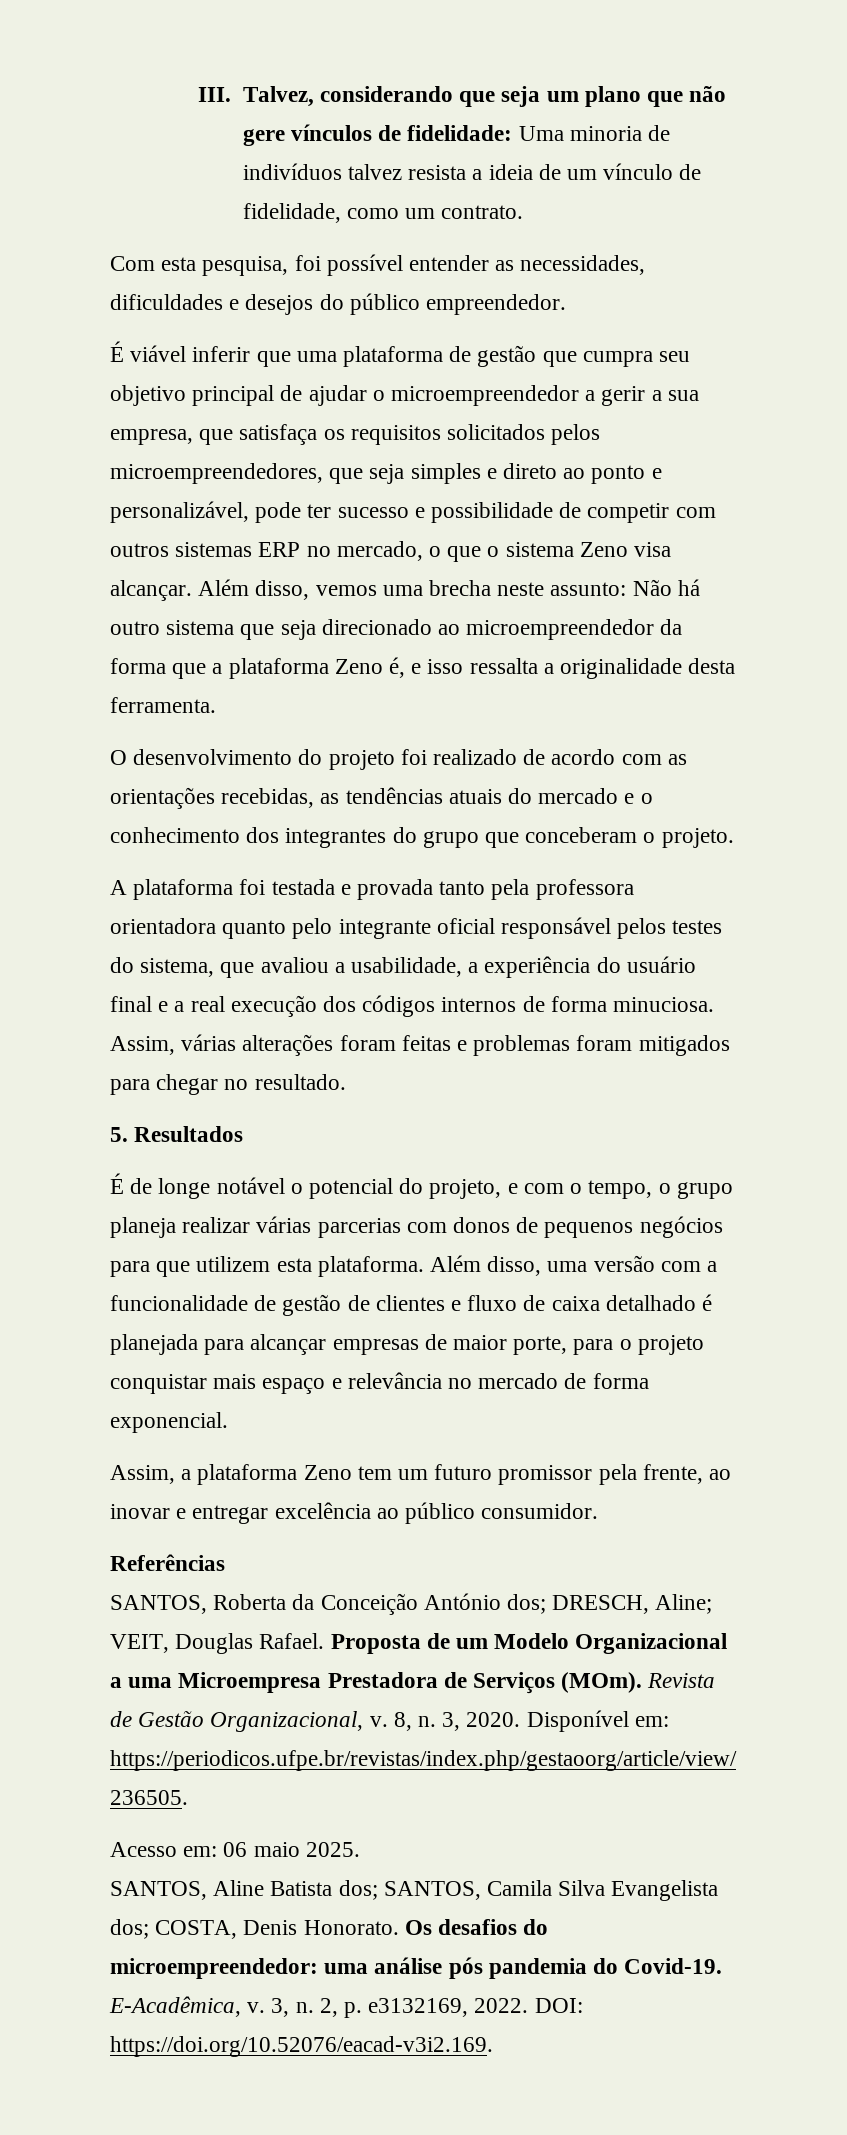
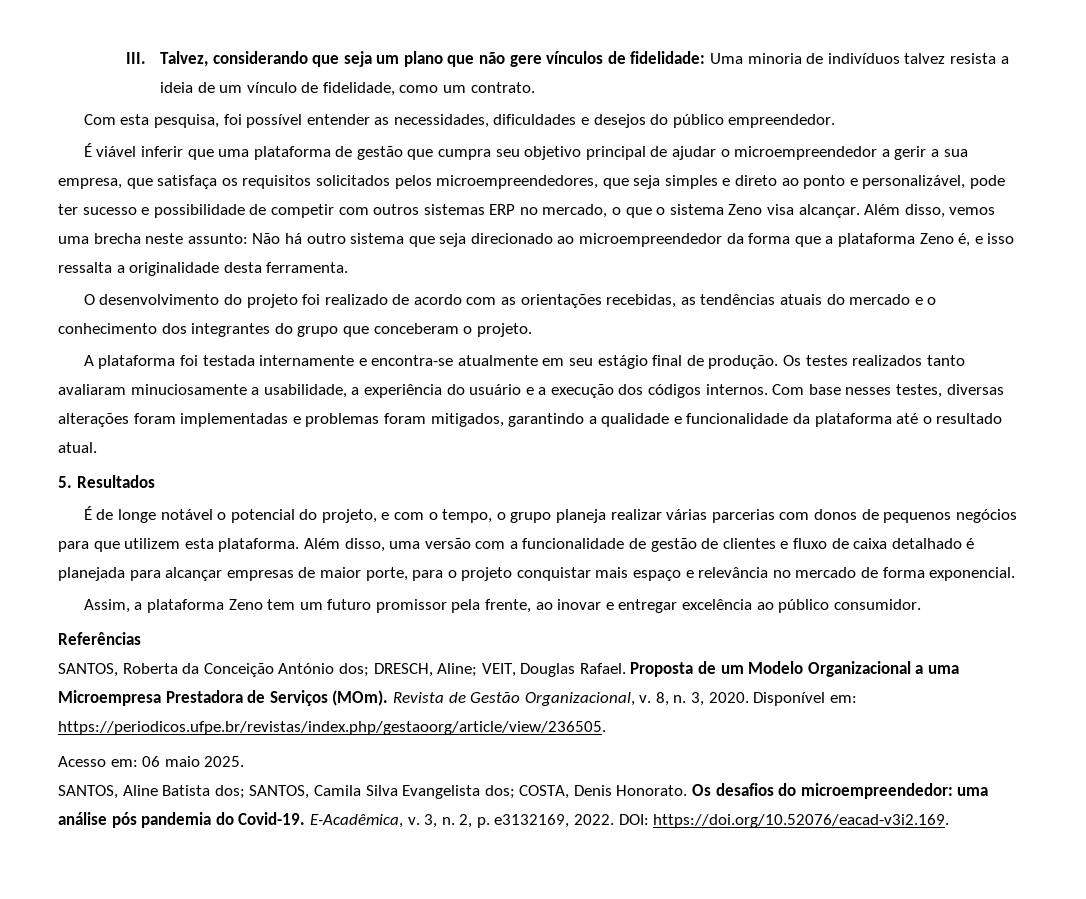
[340,879,634,900] [110,917,723,939] [110,957,329,978] e provada tanto pela professora orientadora quanto pelo integrante oficial responsável pelos testes do sistema, que avaliou -> [259,355,965,369] [58,384,247,395] internamente e encontra-se atualmente em seu estágio final de produção. Os testes realizados tanto avaliaram minuciosamente
[110,996,152,1012] final -> (522, 389) none
[190,996,225,1012] real -> (547, 391) none
[441,996,715,1012] [110,1034,237,1055] internos de forma minuciosa. Assim, várias -> [705,384,1004,398] internos. Com base nesses testes, diversas
[401,1035,451,1051] feitas -> [180,413,289,427] implementadas
[638,1035,730,1056] [110,1074,346,1095] mitigados para chegar no resultado. -> [430,413,1003,427] [58,442,97,453] mitigados, garantindo a qualidade e funcionalidade da plataforma até o resultado atual.

